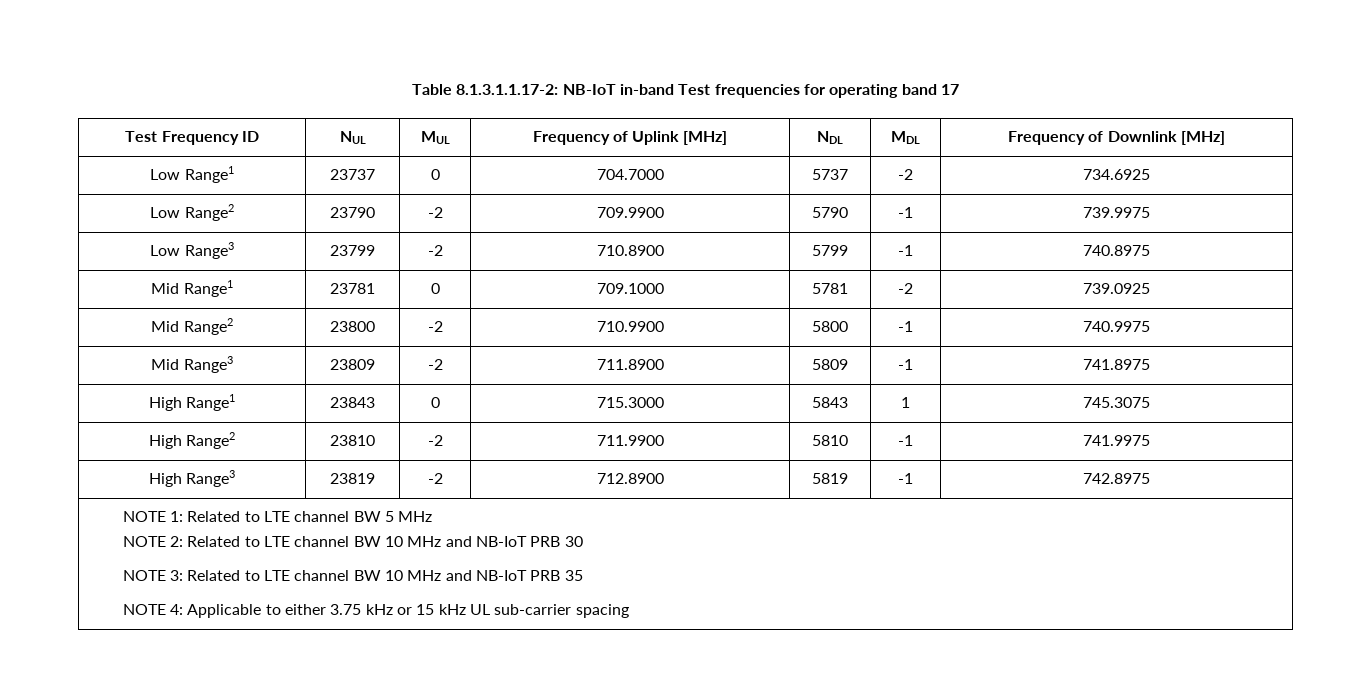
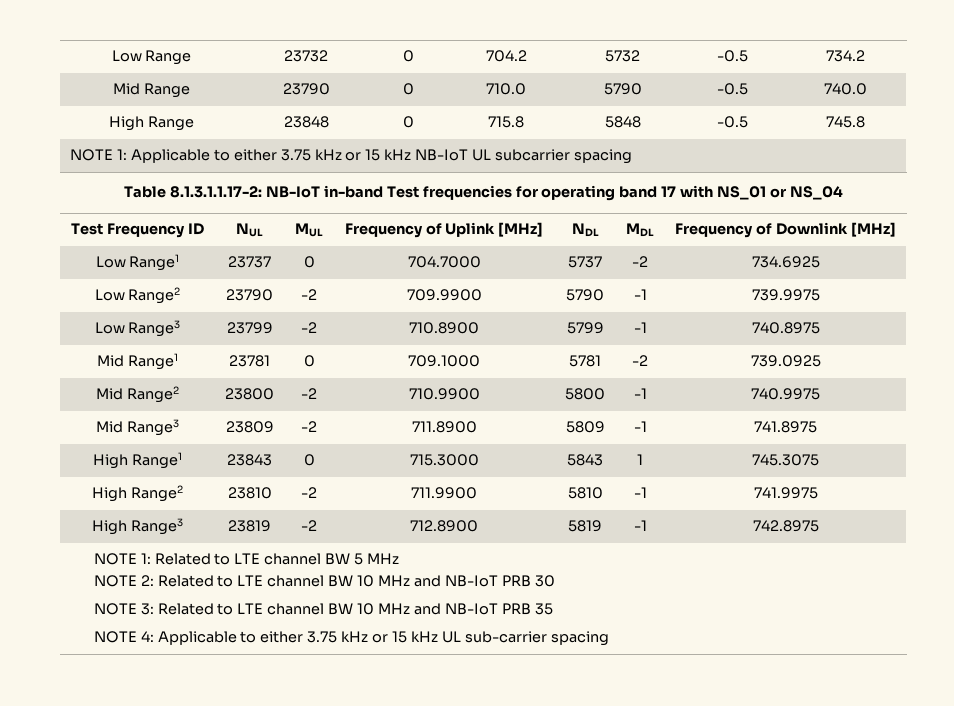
(412, 89) none -> [111,50,192,65] [284,50,328,62] [402,50,414,62] [485,50,527,62] [605,50,640,62] [716,50,748,62] [826,50,865,62] [113,83,190,98] [282,83,330,95] [402,83,414,95] [486,83,526,95] [603,83,642,95] [716,83,748,95] [824,83,867,95] [109,116,194,131] [283,116,329,128] [402,116,414,128] [488,116,524,128] [604,116,641,128] [716,116,748,128] [826,116,865,128] [70,149,632,164] Low Range | 23732 | 0 | 704.2 | 5732 | -0.5 | 734.2 // Mid Range | 23790 | 0 | 710.0 | 5790 | -0.5 | 740.0 // High Range | 23848 | 0 | 715.8 | 5848 | -0.5 | 745.8 // NOTE 1: Applicable to either 3.75 kHz or 15 kHz NB-IoT UL subcarrier spacing //
(959, 89) none -> [680,185,843,200] with NS_01 or NS_04

